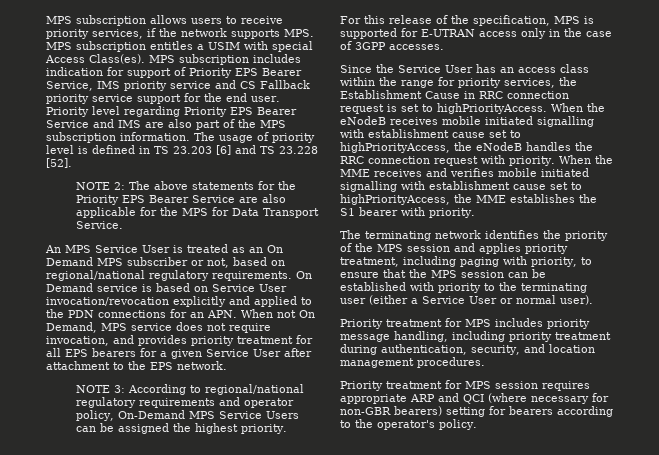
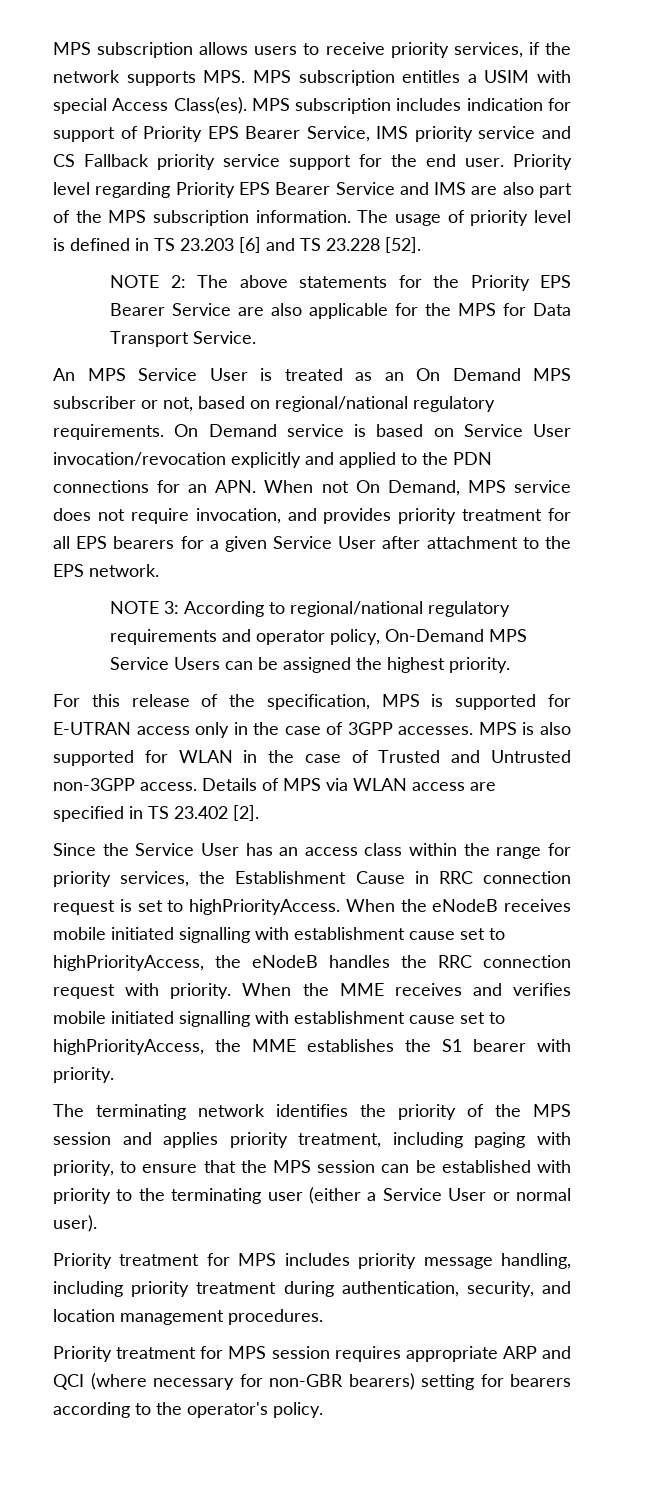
(444, 47) none -> [478,722,571,735] [53,750,571,766] [53,778,496,791] [53,805,259,822] MPS is also supported for WLAN in the case of Trusted and Untrusted non-3GPP access. Details of MPS via WLAN access are specified in TS 23.402 [2].

